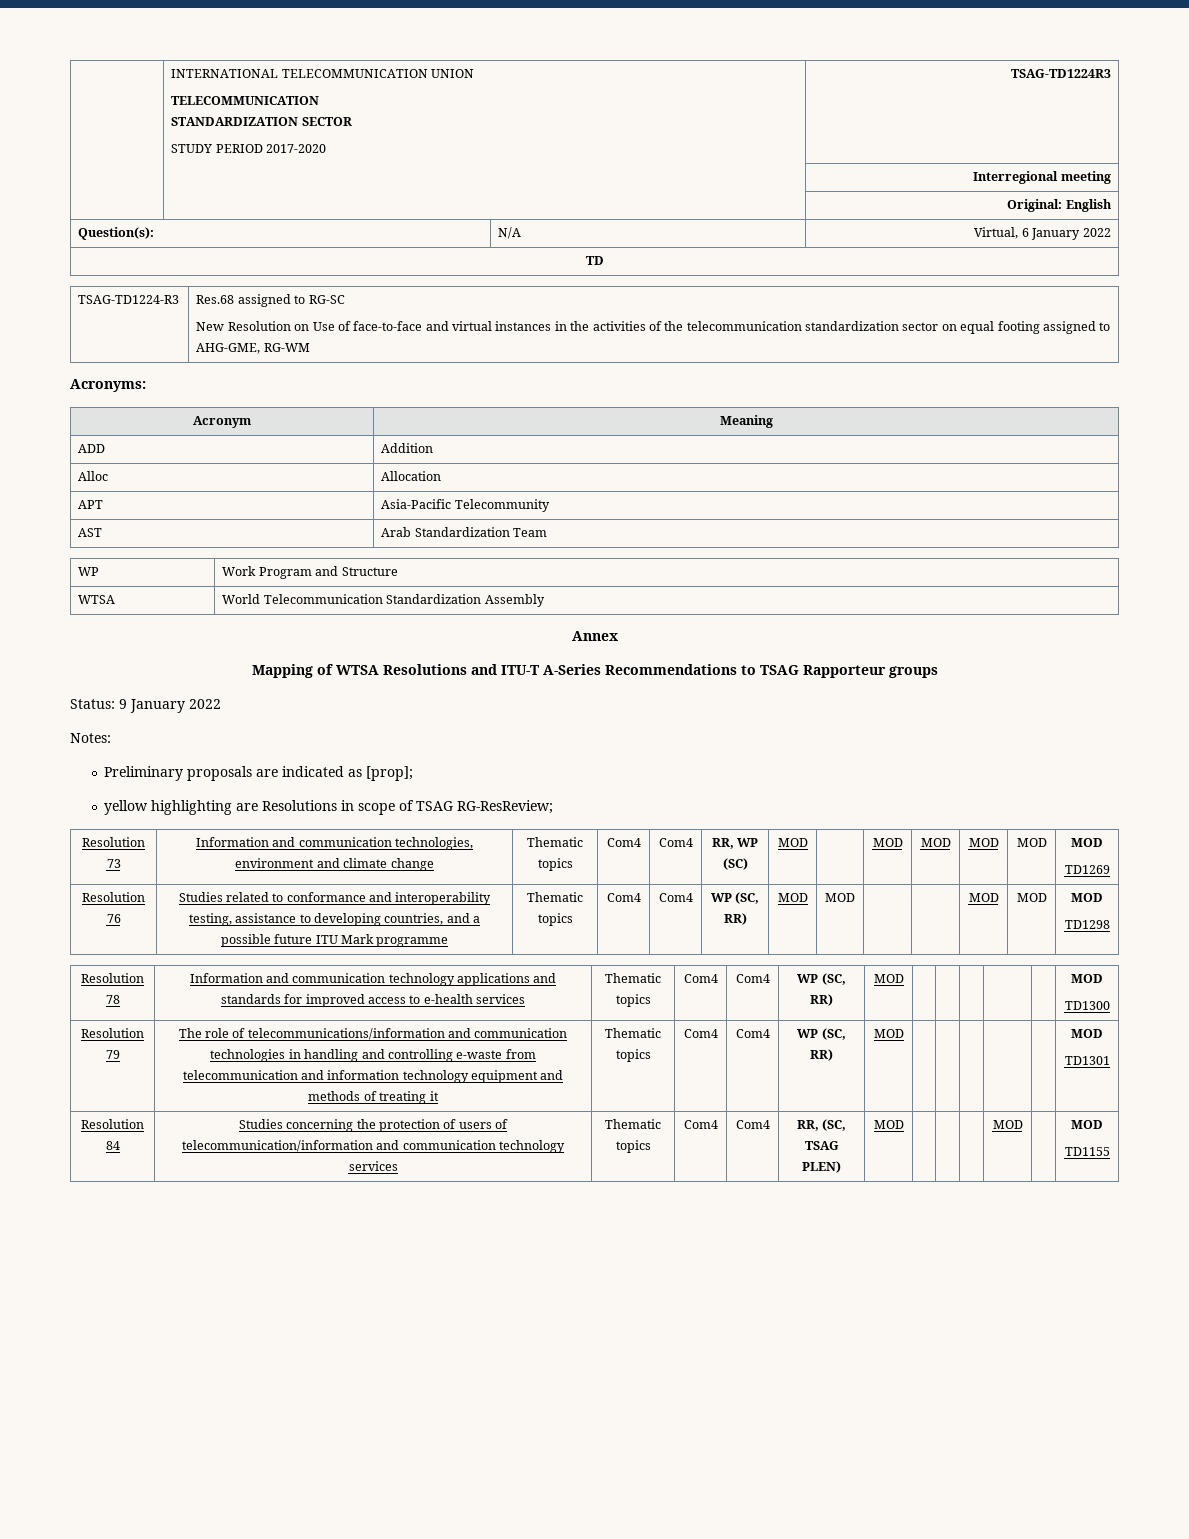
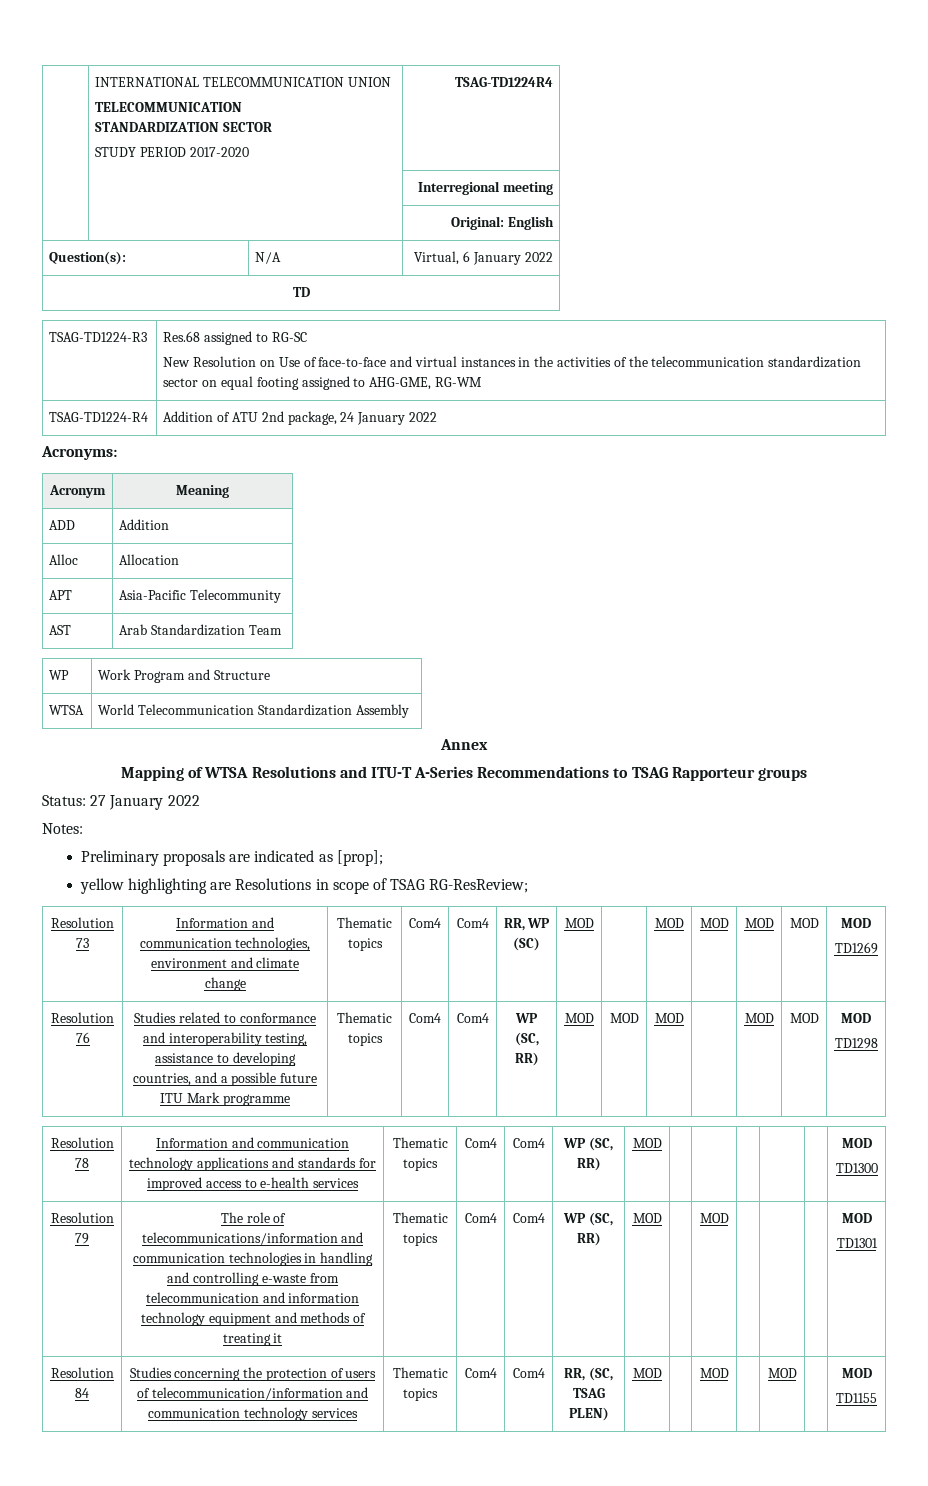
[1010,69,1111,78] TSAG-TD1224R3 -> [454,77,553,87] TSAG-TD1224R4
(310, 347) none -> [49,412,149,422] [163,411,437,425] // TSAG-TD1224-R4 | Addition of ATU 2nd package, 24 January 2022
[119,699,127,709] 9 -> [90,795,107,806] 27
(855, 897) none -> [654,1013,684,1023] MOD
(904, 1033) none -> [699,1213,729,1223] MOD
(904, 1124) none -> [699,1368,729,1378] MOD

